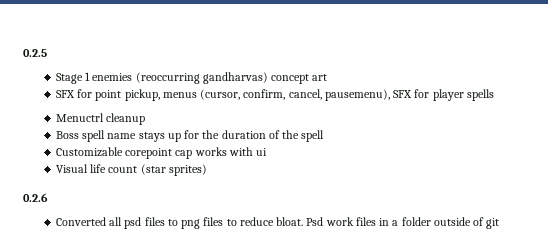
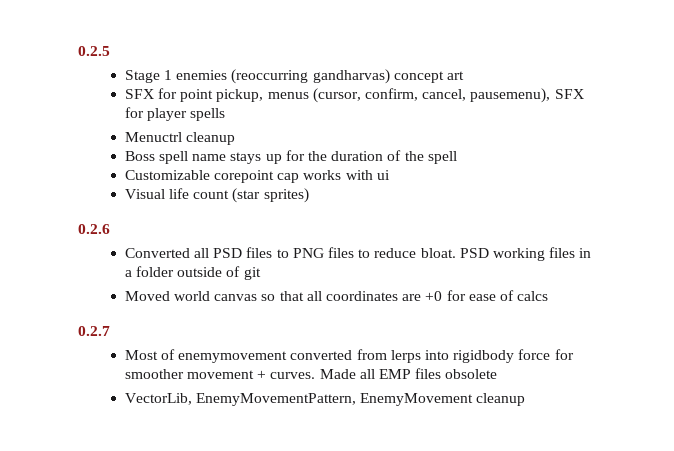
[124,217,201,229] psd files to png -> [213,247,324,258] PSD files to PNG
[306,217,354,226] Psd work -> [459,248,545,261] PSD working
(500, 223) none -> [124,290,549,301] [78,326,110,336] [124,349,574,363] [124,368,498,379] [124,393,526,406] // Moved world canvas so that all coordinates are +0 for ease of calcs // 0.2.7 // Most of enemymovement converted from lerps into rigidbody force for smoother movement + curves. Made all EMP files obsolete // VectorLib, EnemyMovementPattern, EnemyMovement cleanup

